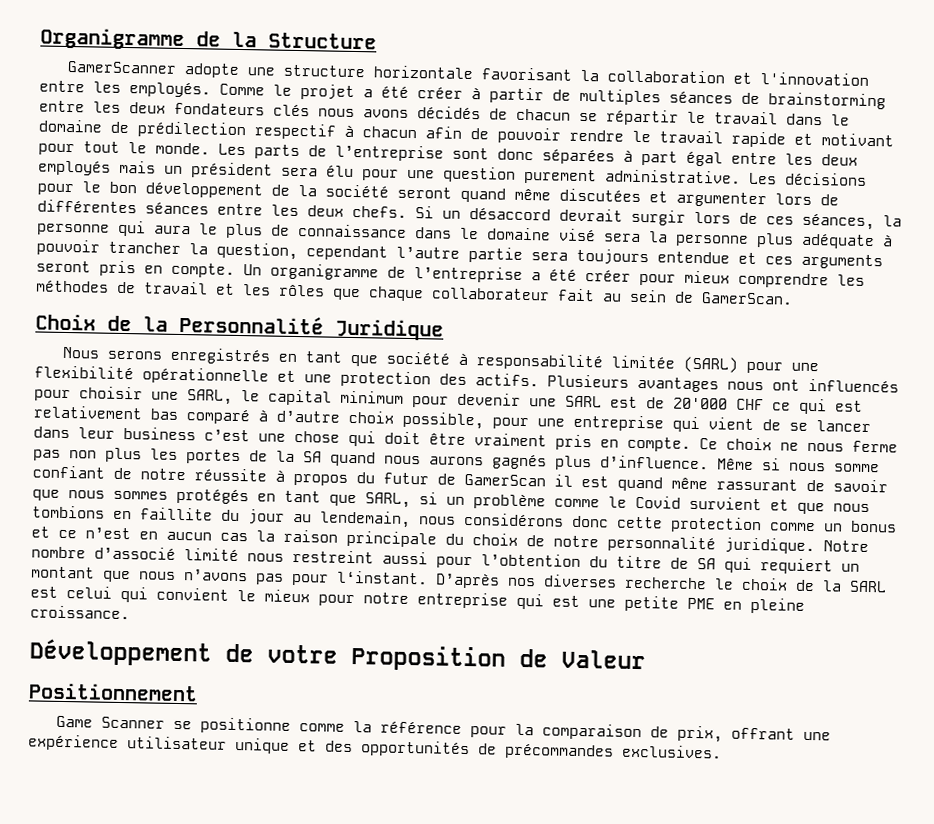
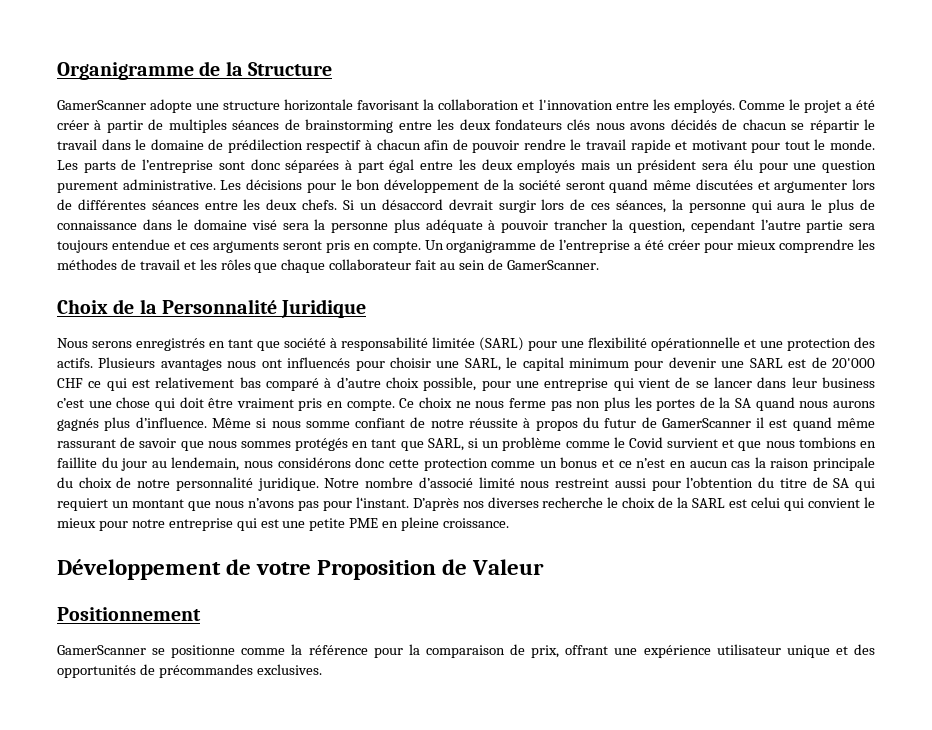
[701,292,793,305] GamerScan. -> [506,260,599,270] GamerScanner.
[464,473,546,487] GamerScan -> [661,418,751,428] GamerScanner
[56,715,166,729] Game Scanner -> [57,645,146,655] GamerScanner

